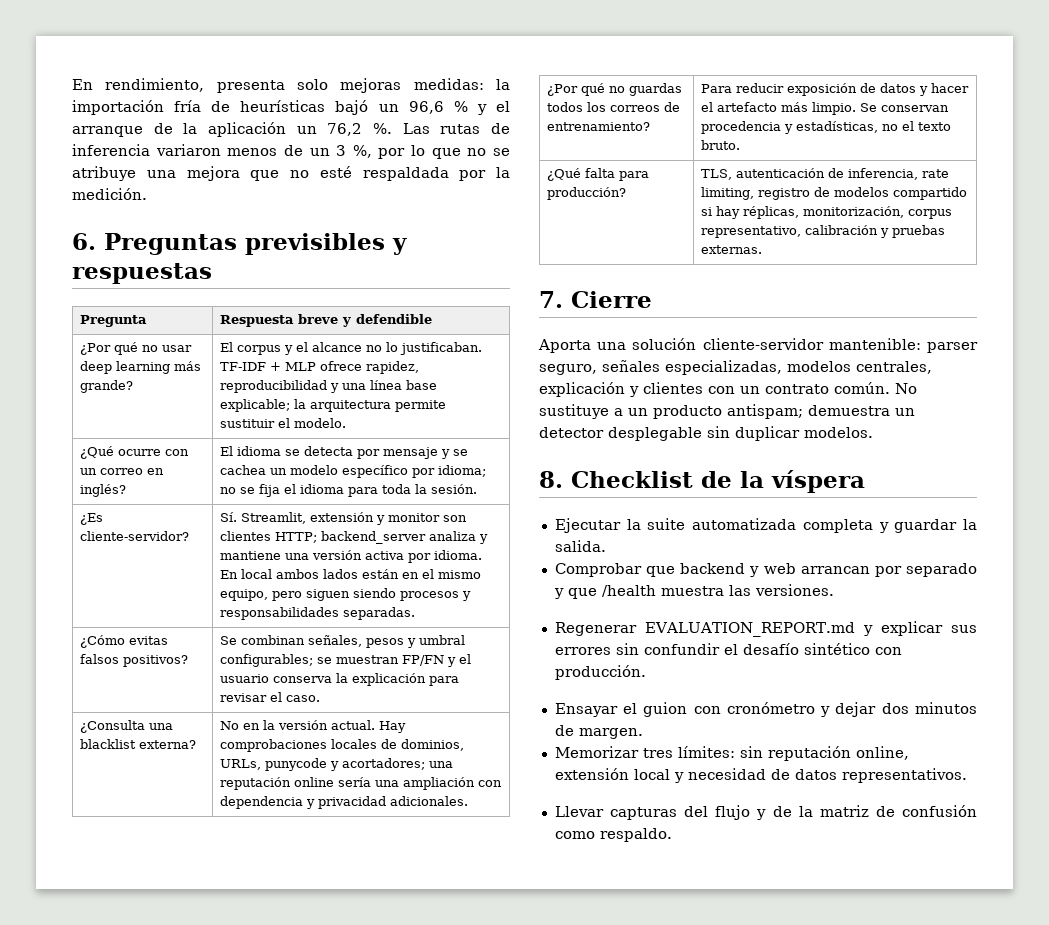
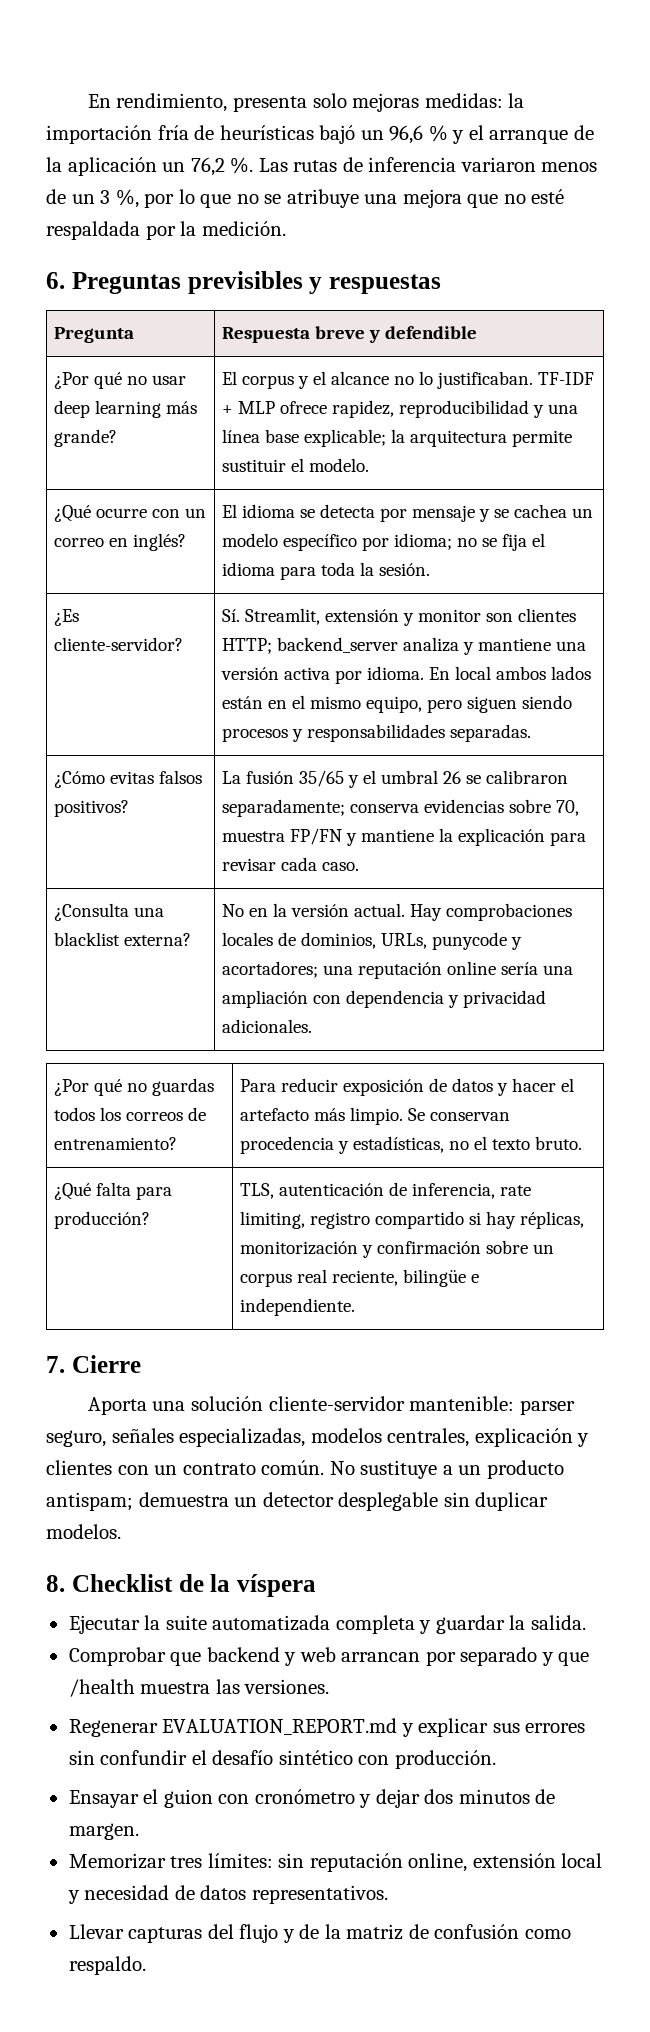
[219,635,465,648] [219,654,471,667] [219,674,332,683] Se combinan señales, pesos y umbral configurables; se muestran FP/FN y el usuario conserva -> [222,770,569,788] [222,799,580,817] [222,828,435,846] La fusión 35/65 y el umbral 26 se calibraron separadamente; conserva evidencias sobre 70, muestra FP/FN y mantiene
[269,692,282,702] el -> [281,857,318,871] cada
[813,187,889,197] de modelos -> (371, 1220) none
[802,206,952,219] [700,225,945,238] [700,245,762,254] monitorización, corpus representativo, calibración y pruebas externas. -> [240,1240,555,1258] [240,1269,480,1287] [240,1298,356,1316] monitorización y confirmación sobre un corpus real reciente, bilingüe e independiente.

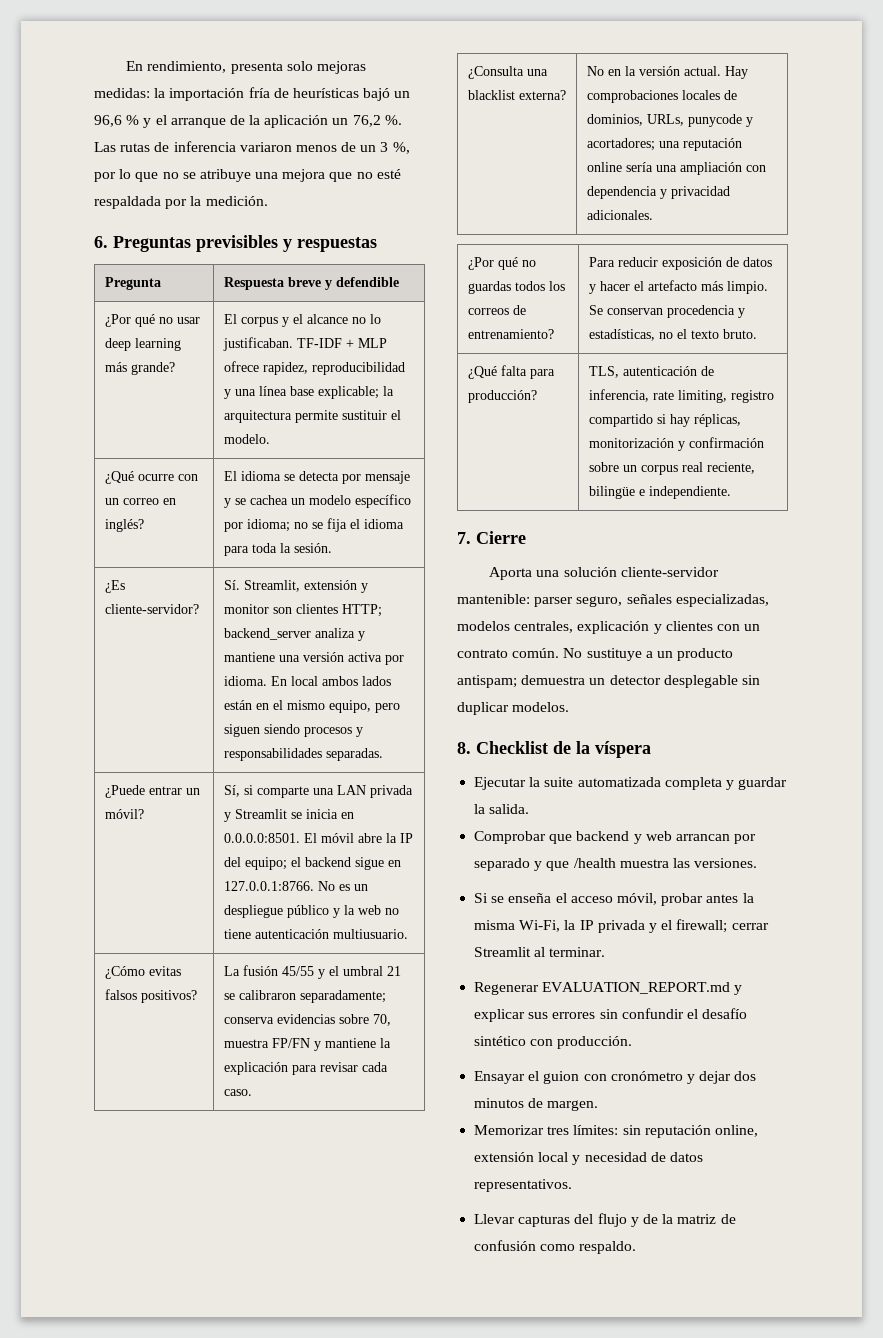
(532, 733) none -> [104,785,200,798] [104,809,144,819] [223,785,413,798] [223,809,354,822] [223,833,413,843] [223,857,401,870] [223,881,368,891] [223,905,399,918] [223,929,408,939] // ¿Puede entrar un móvil? | Sí, si comparte una LAN privada y Streamlit se inicia en 0.0.0.0:8501. El móvil abre la IP del equipo; el backend sigue en 127.0.0.1:8766. No es un despliegue público y la web no tiene autenticación multiusuario.
[299,770,345,787] 35/65 -> [281,966,314,976] 45/55
[443,771,462,784] 26 -> [386,966,401,976] 21
(330, 1686) none -> [474,893,754,906] [474,919,769,933] [474,947,606,957] // Si se enseña el acceso móvil, probar antes la misma Wi-Fi, la IP privada y el firewall; cerrar Streamlit al terminar.

